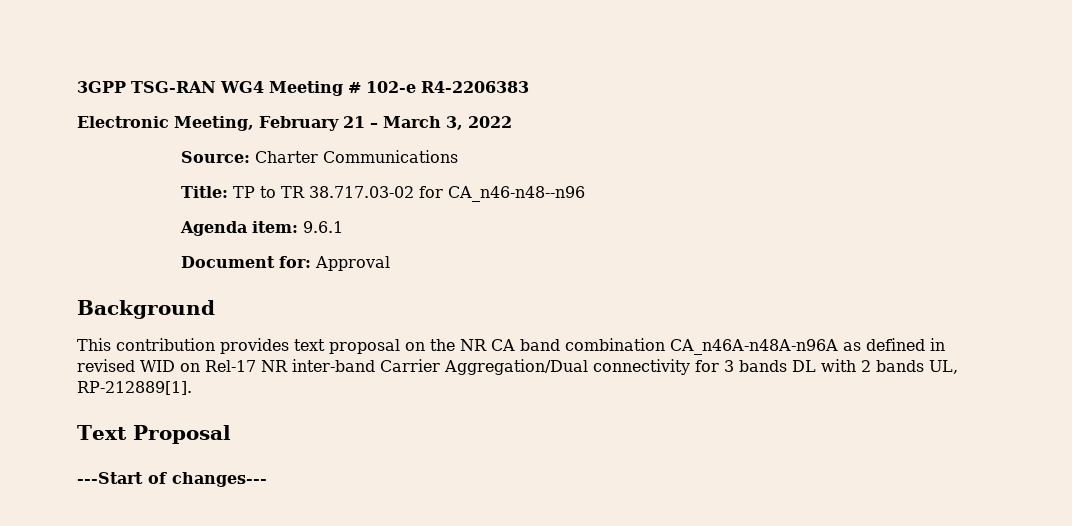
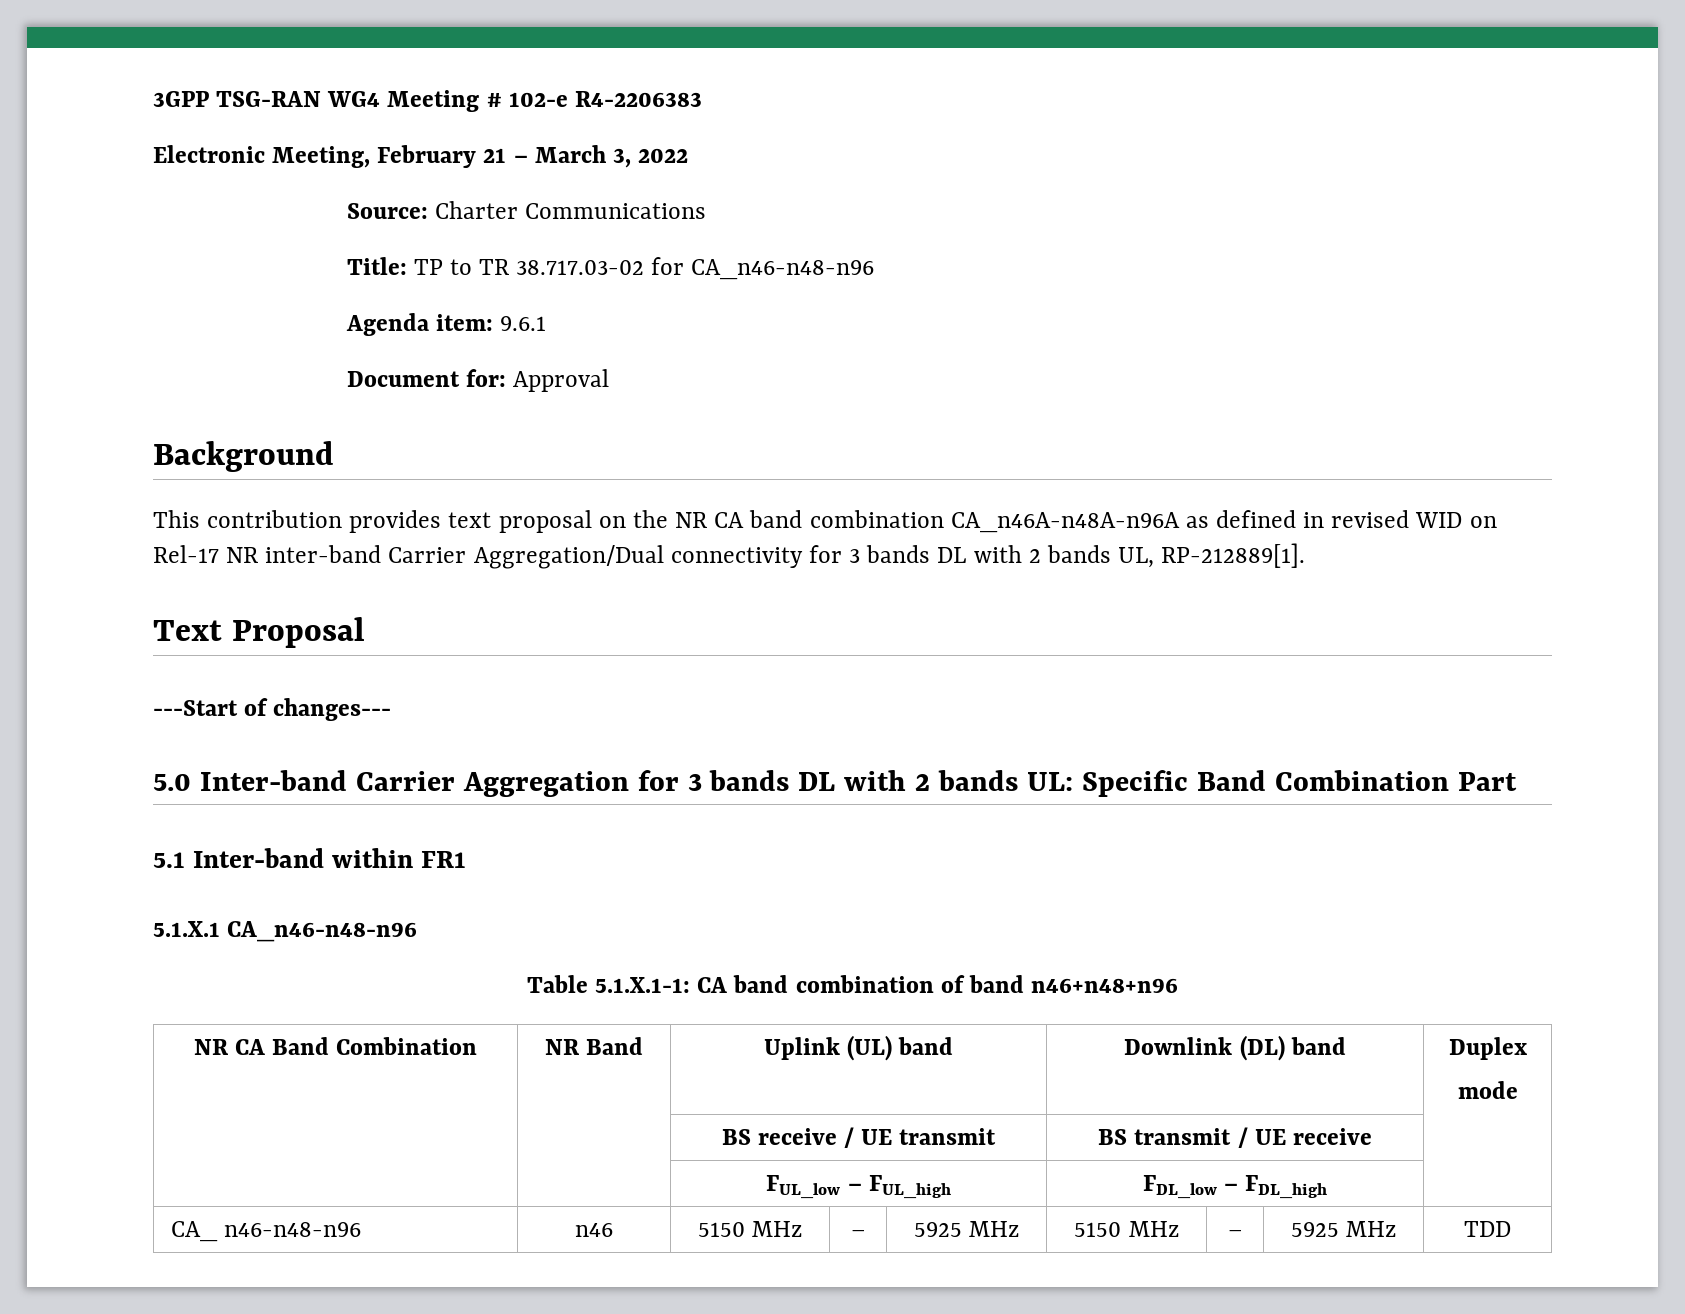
[448,186,586,202] CA_n46-n48--n96 -> [691,259,875,280] CA_n46-n48-n96
(267, 479) none -> [153,770,1517,797] [153,848,466,868] [153,921,418,942] [526,975,1179,993] [193,1037,478,1055] [544,1037,644,1055] [763,1035,954,1061] [1124,1035,1346,1061] [1448,1037,1527,1060] [1457,1081,1518,1099] [721,1127,997,1148] [1098,1127,1372,1148] [766,1175,951,1199] [1142,1175,1328,1199] [170,1221,361,1242] [575,1223,613,1237] [697,1221,803,1237] [850,1230,866,1237] [913,1221,1020,1237] [1074,1221,1179,1237] [1227,1230,1243,1237] [1290,1221,1397,1237] [1464,1221,1511,1237] // 5.0 Inter-band Carrier Aggregation for 3 bands DL with 2 bands UL: Specific Band Combination Part // 5.1 Inter-band within FR1 // 5.1.X.1 CA_n46-n48-n96 // Table 5.1.X.1-1: CA band combination of band n46+n48+n96 // NR CA Band Combination | NR Band | Uplink (UL) band | Downlink (DL) band | Duplex // mode // | | BS receive / UE transmit | BS transmit / UE receive | // | | FUL_low – FUL_high | FDL_low – FDL_high | // CA_ n46-n48-n96 | n46 | 5150 MHz | – | 5925 MHz | 5150 MHz | – | 5925 MHz | TDD

